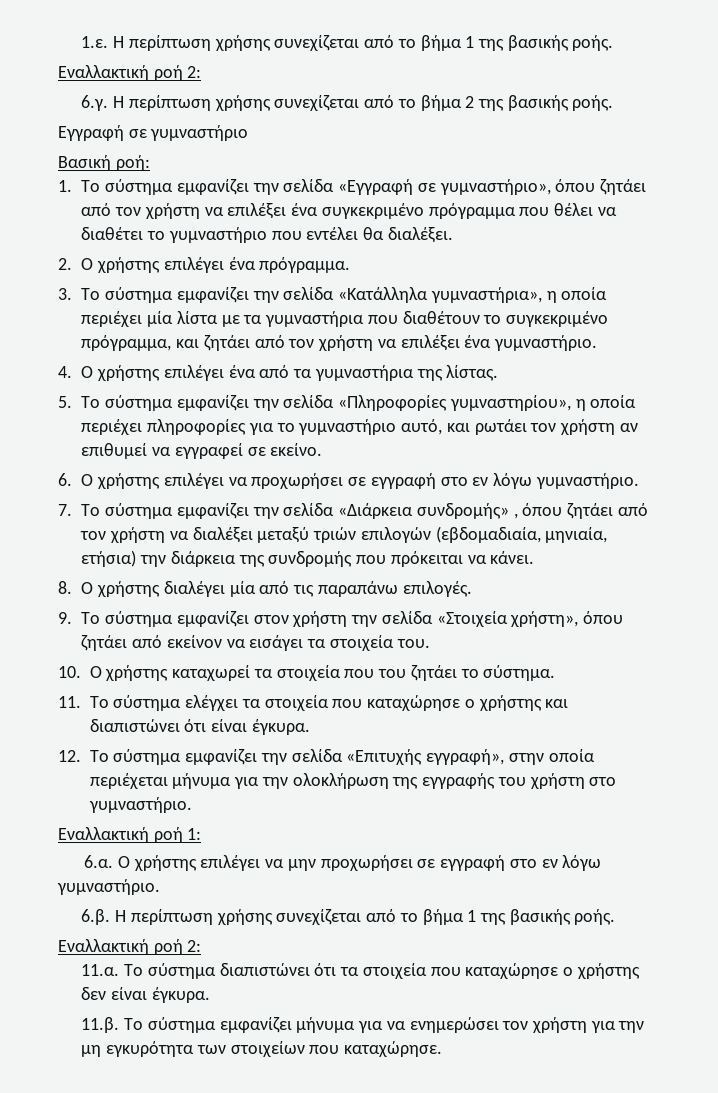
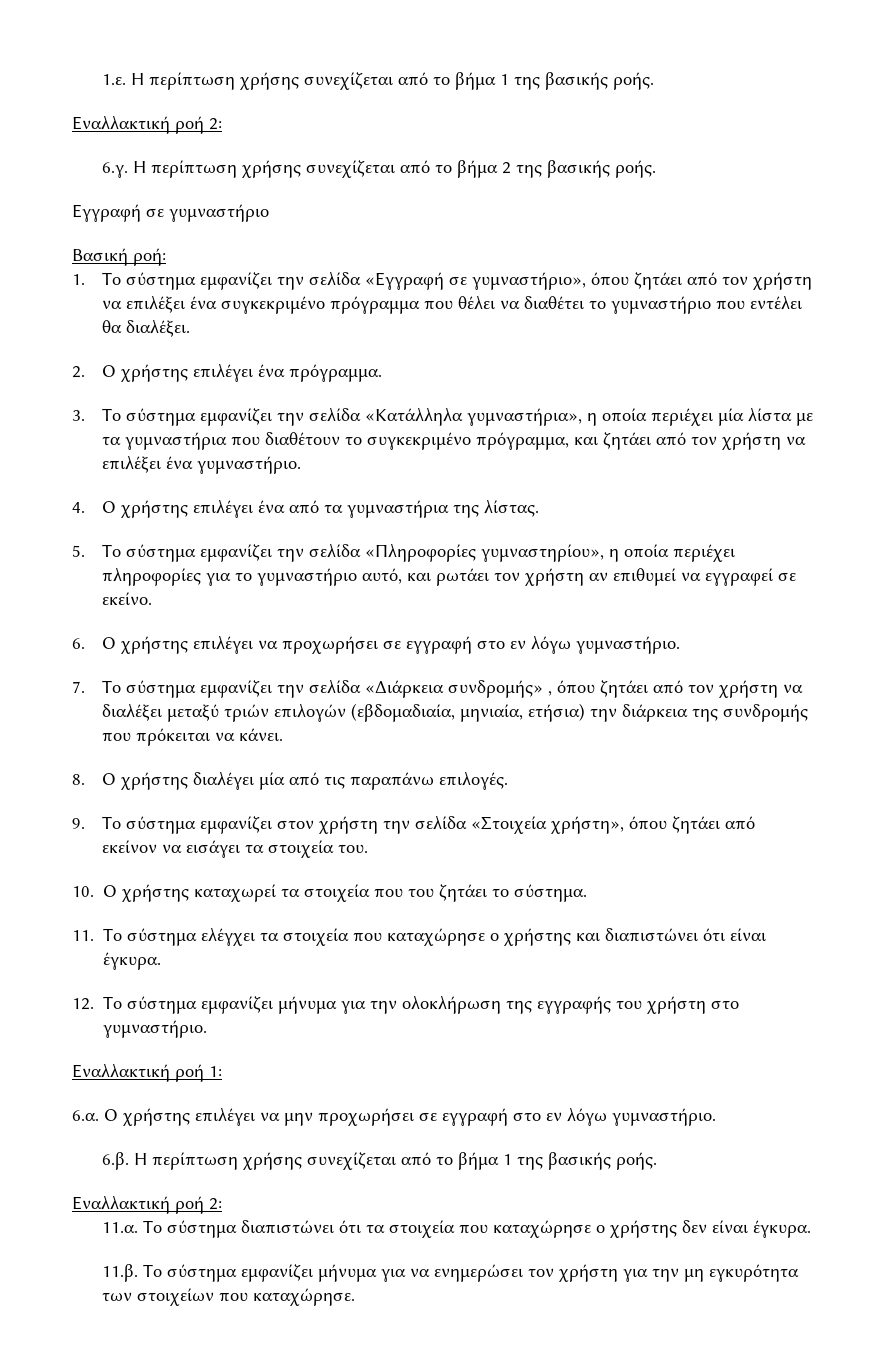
[260,749,595,765] [89,773,168,789] την σελίδα «Επιτυχής εγγραφή», στην οποία περιέχεται -> (275, 1005) none

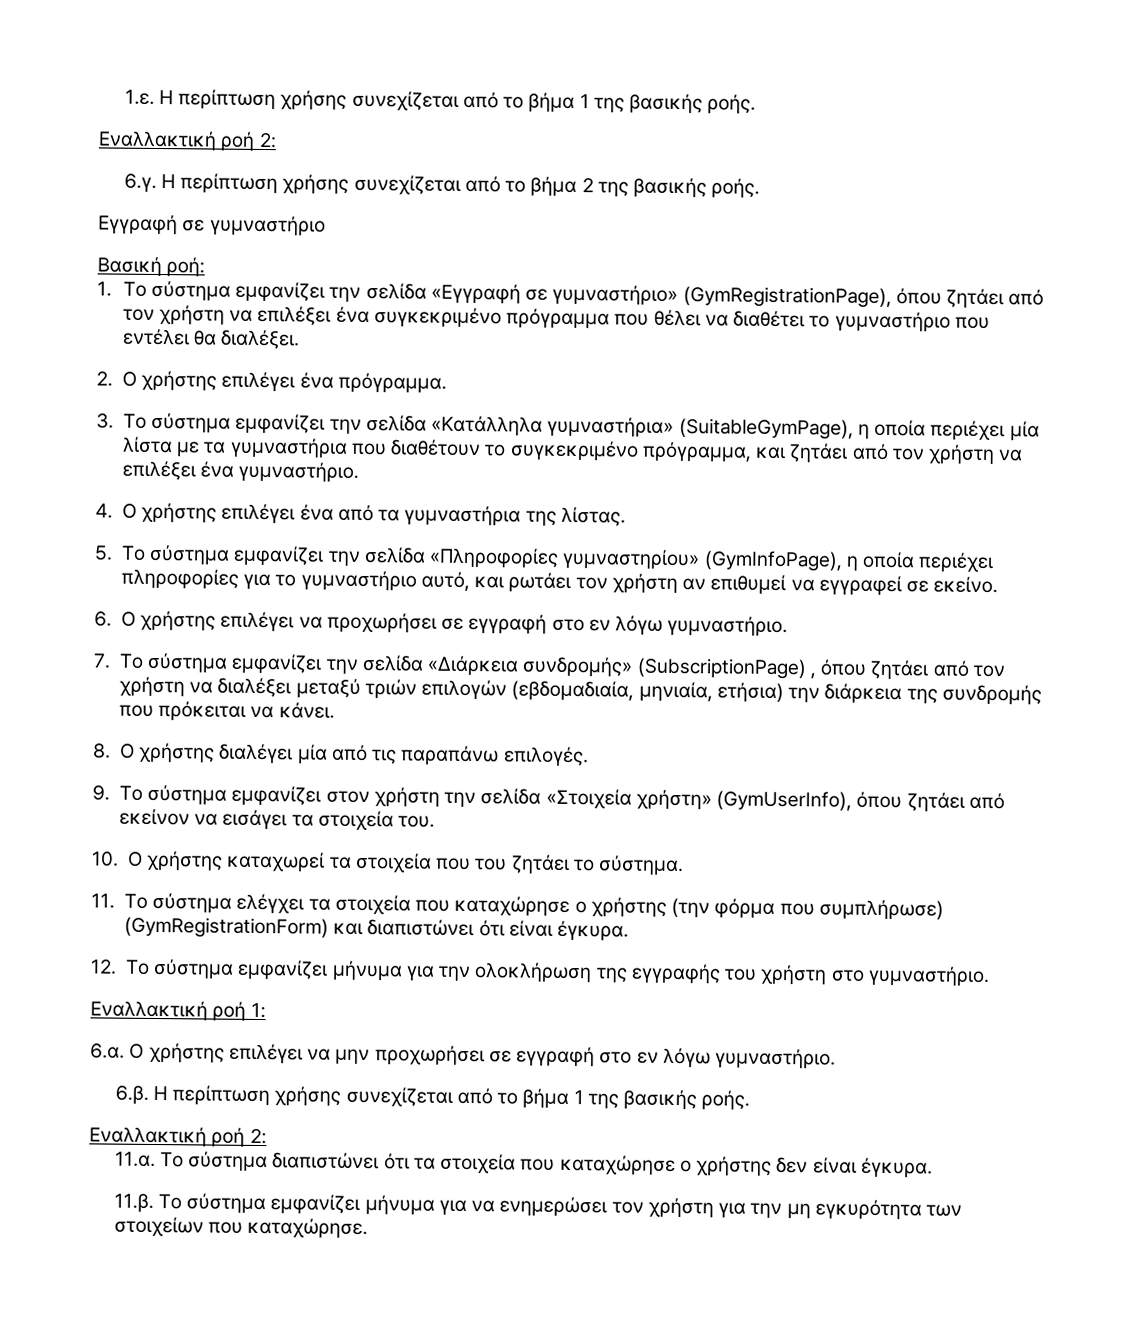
[471,272,586,290] γυμναστήριο», -> [552,284,892,309] γυμναστήριο» (GymRegistrationPage),
[466,408,582,426] γυμναστήρια», -> [547,416,854,440] γυμναστήρια» (SuitableGymPage),
[480,544,604,562] γυμναστηρίου», -> [562,548,843,572] γυμναστηρίου» (GymInfoPage),
(543, 689) none -> [636,657,807,680] (SubscriptionPage)
[550,816,624,834] χρήστη», -> [635,789,853,811] χρήστη» (GymUserInfo),
(572, 937) none -> [671,897,944,920] [123,916,329,939] (την φόρμα που συμπλήρωσε) (GymRegistrationForm)

